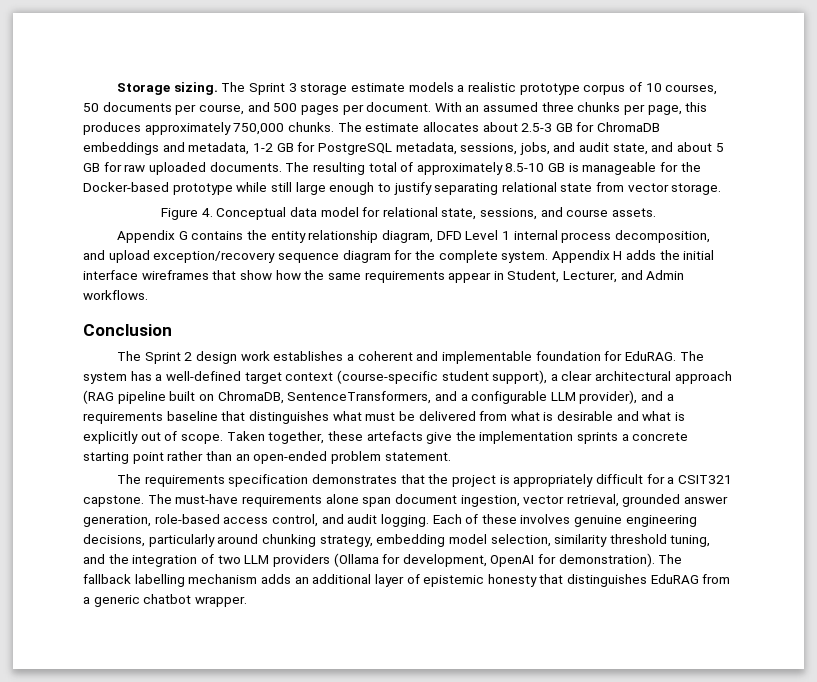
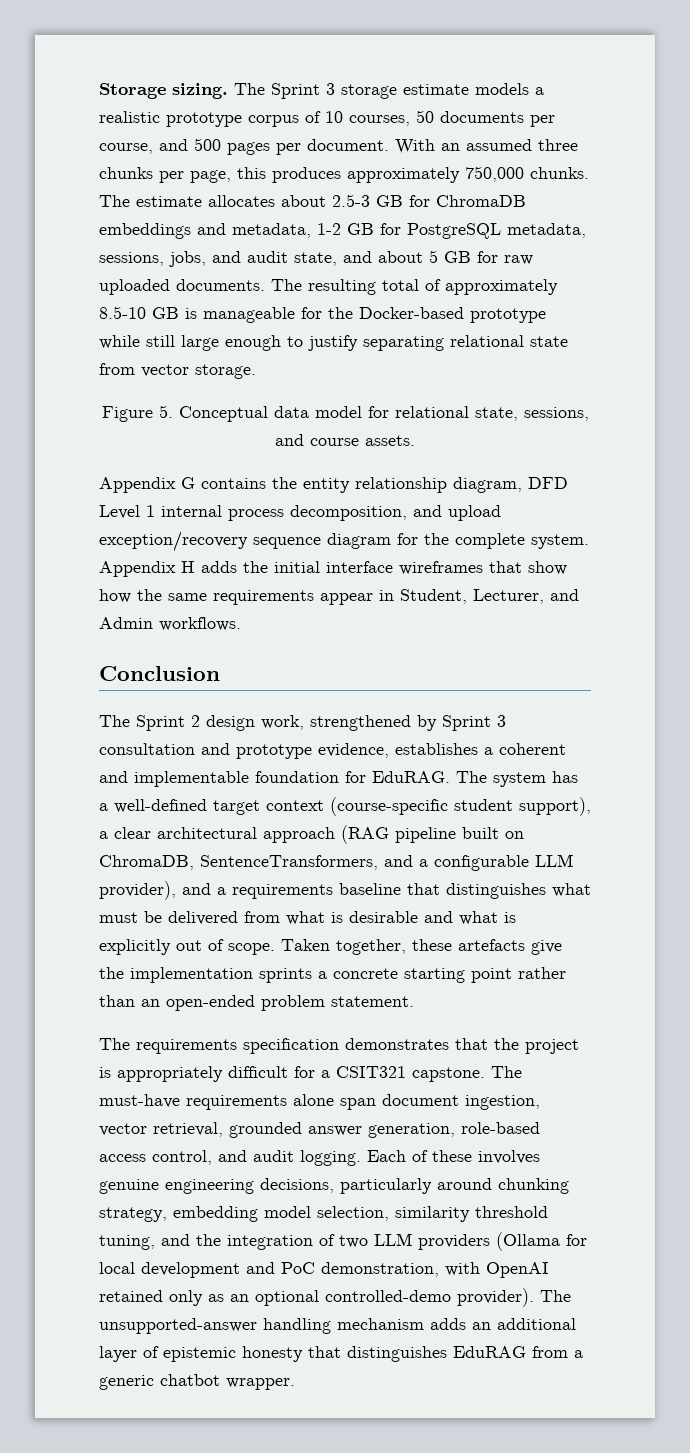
[201,208,213,217] 4. -> [158,405,173,418] 5.
[240,351,270,361] work -> [261,715,506,731] [99,743,389,759] work, strengthened by Sprint 3 consultation and prototype evidence,
[402,553,683,567] [83,574,185,587] development, OpenAI for demonstration). The fallback labelling -> [99,1262,549,1278] [99,1288,571,1307] [99,1318,331,1334] local development and PoC demonstration, with OpenAI retained only as an optional controlled-demo provider). The unsupported-answer handling

